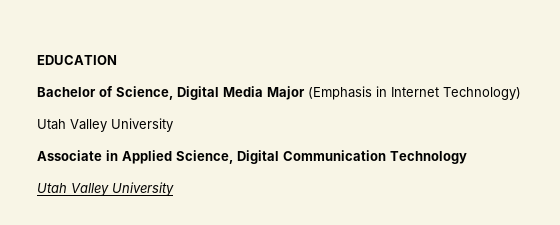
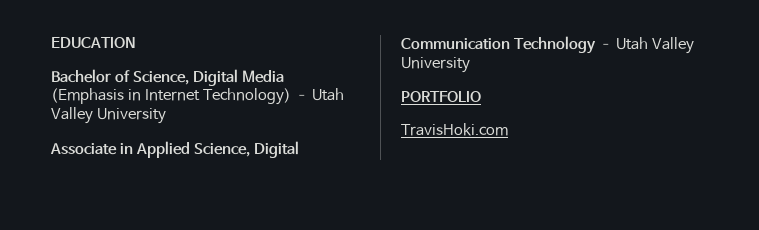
[267,86,305,100] Major -> (284, 76) none
(521, 93) // -> [294,94,308,100] –
[37,182,174,196] // Utah Valley University -> [598,37,694,54] [401,57,470,73] [401,91,481,102] [401,123,508,136] – Utah Valley University // PORTFOLIO // TravisHoki.com

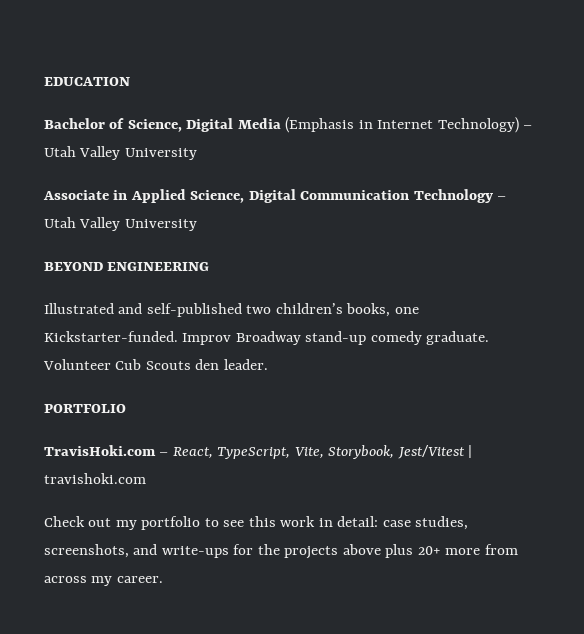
[401,91,481,102] [401,123,508,136] PORTFOLIO // TravisHoki.com -> [44,262,210,271] [44,303,419,317] [44,331,490,345] [43,359,268,370] [44,404,126,413] [44,445,473,459] [44,473,146,484] [44,516,469,530] [44,544,518,559] [44,576,163,586] BEYOND ENGINEERING // Illustrated and self-published two children’s books, one Kickstarter-funded. Improv Broadway stand-up comedy graduate. Volunteer Cub Scouts den leader. // PORTFOLIO // TravisHoki.com – React, TypeScript, Vite, Storybook, Jest/Vitest | travishoki.com // Check out my portfolio to see this work in detail: case studies, screenshots, and write-ups for the projects above plus 20+ more from across my career.

